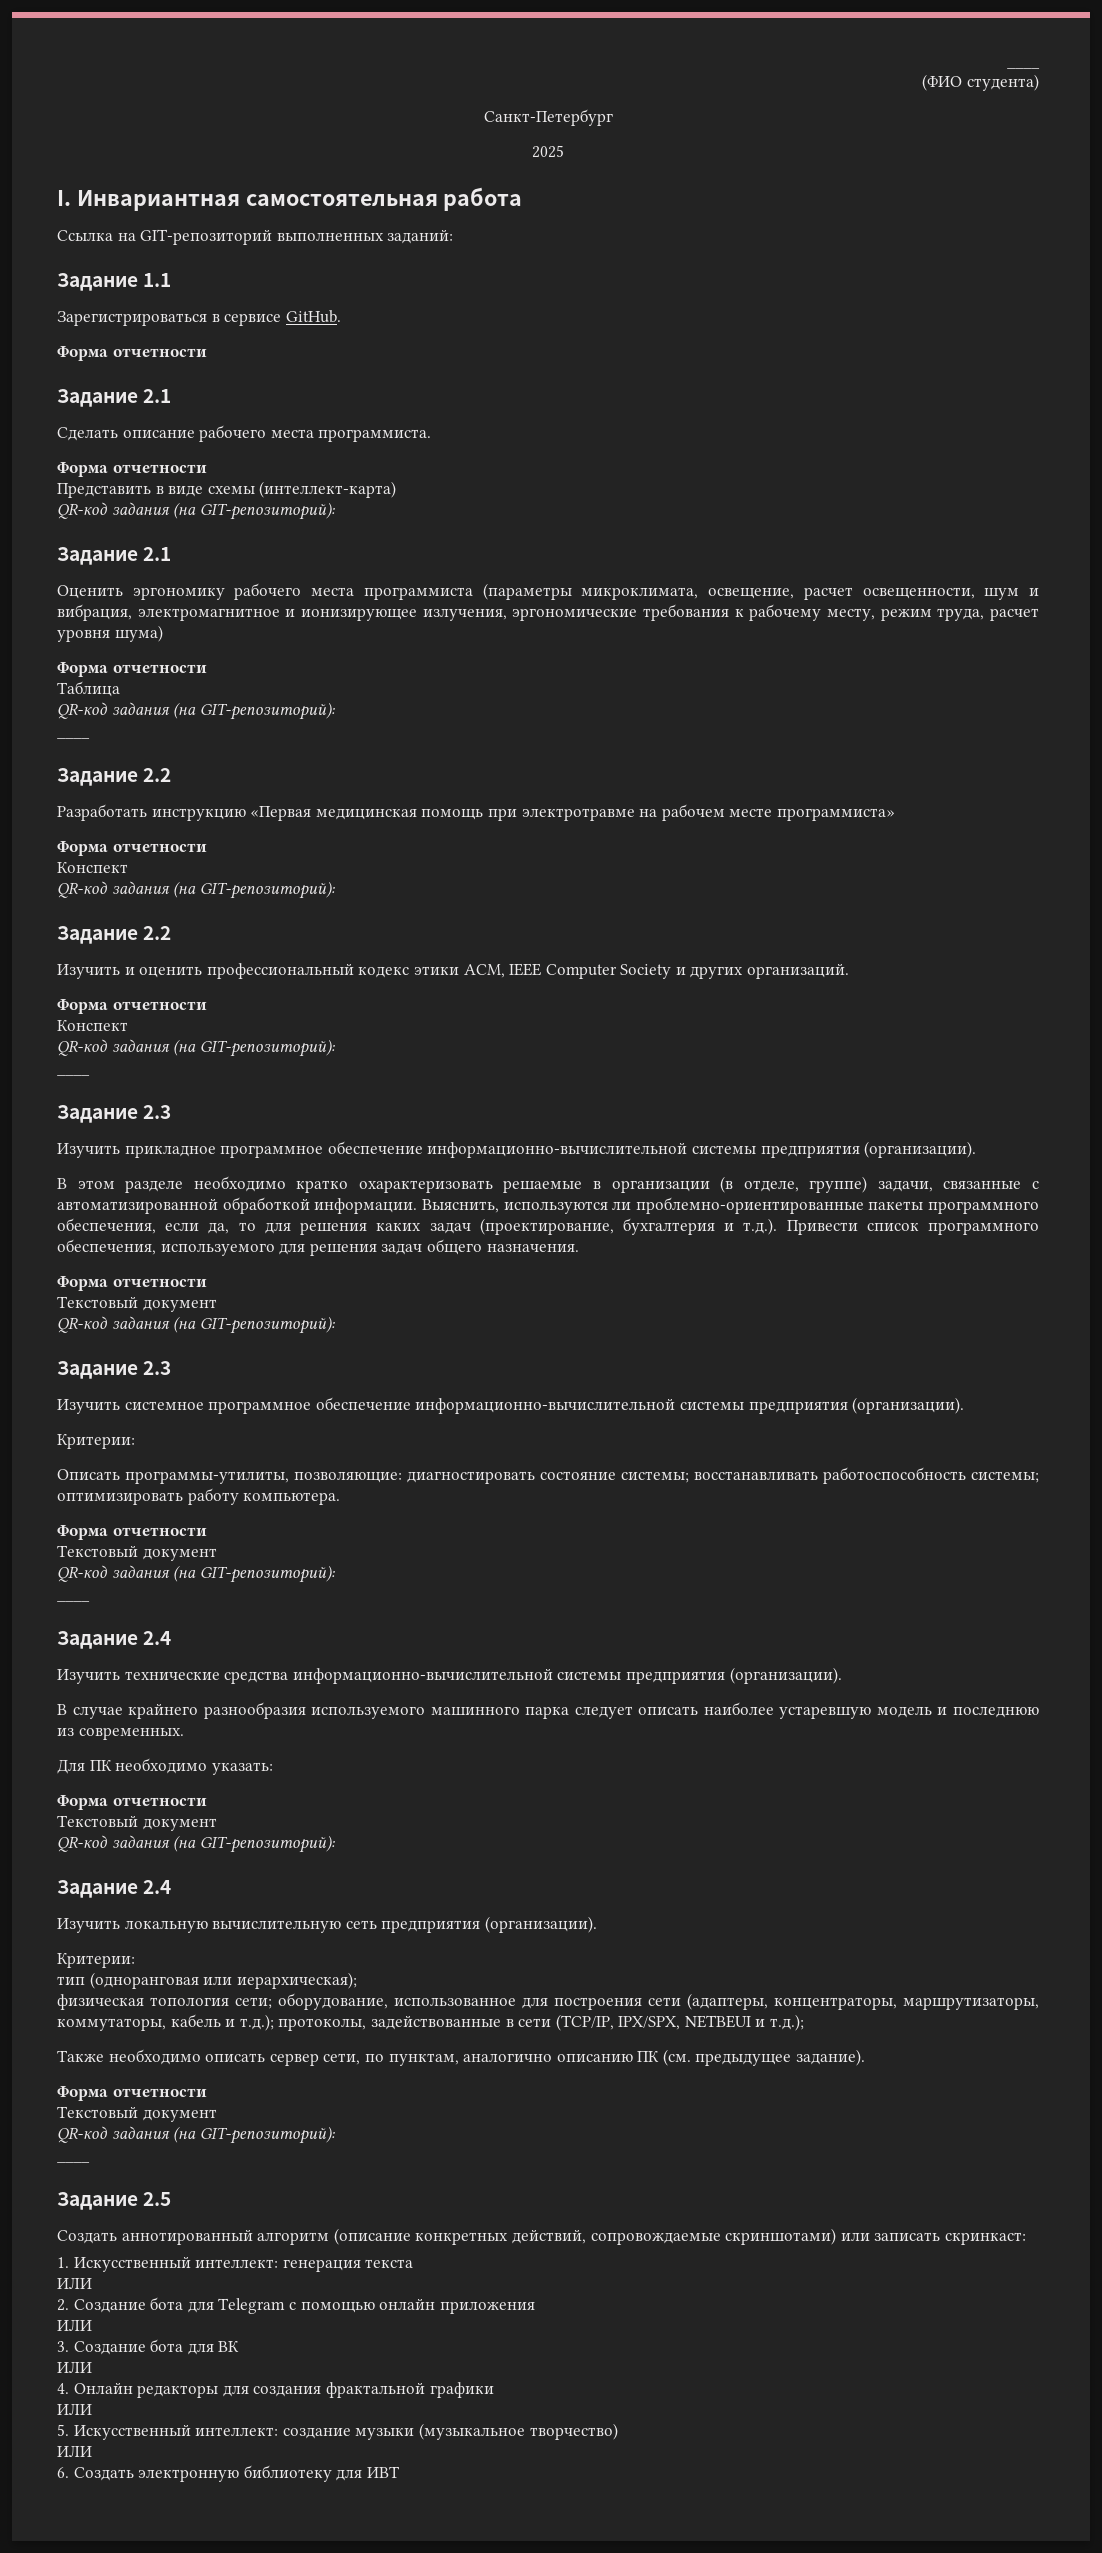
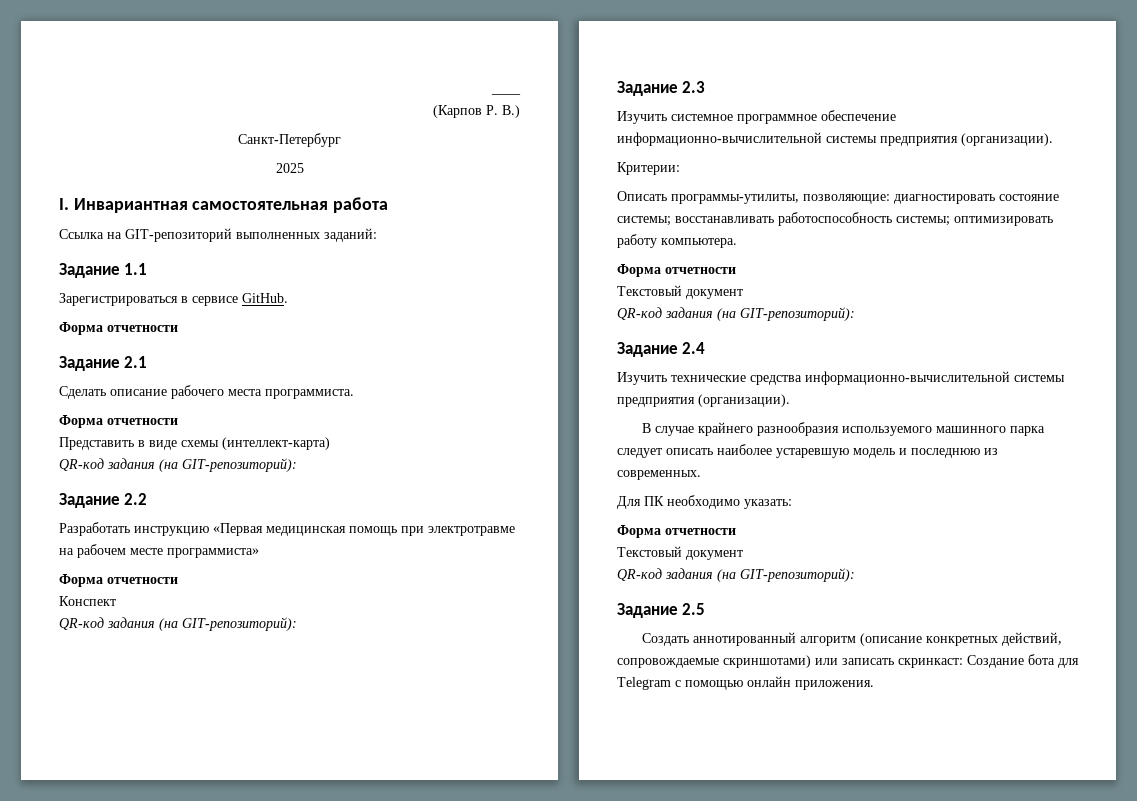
[1007,66,1040,69] [922,74,1039,91] ____ // (ФИО студента) -> [491,93,521,95] [433,105,520,118] ____ // (Карпов Р. В.)
[57,547,172,565] [57,583,1039,600] [57,604,1039,621] [57,625,163,642] [57,662,207,677] [57,681,120,697] [57,702,335,720] [57,736,90,739] // Задание 2.1 // Оценить эргономику рабочего места программиста (параметры микроклимата, освещение, расчет освещенности, шум и вибрация, электромагнитное и ионизирующее излучения, эргономические требования к рабочему месту, режим труда, расчет уровня шума) // Форма отчетности // Таблица // QR-код задания (на GIT-репозиторий): // ____ -> (297, 465) none
[57,926,172,944] [57,963,850,979] [57,999,207,1014] [57,1020,128,1031] [57,1039,335,1057] [57,1073,90,1076] [57,1105,172,1123] [57,1141,977,1158] [57,1176,1039,1193] [57,1197,1039,1214] [57,1218,1039,1235] [57,1239,579,1256] [57,1276,207,1291] [57,1296,217,1312] [57,1316,335,1334] // Задание 2.2 // Изучить и оценить профессиональный кодекс этики ACM, IEEE Computer Society и других организаций. // Форма отчетности // Конспект // QR-код задания (на GIT-репозиторий): // ____ // Задание 2.3 // Изучить прикладное программное обеспечение информационно-вычислительной системы предприятия (организации). // В этом разделе необходимо кратко охарактеризовать решаемые в организации (в отделе, группе) задачи, связанные с автоматизированной обработкой информации. Выяснить, используются ли проблемно-ориентированные пакеты программного обеспечения, если да, то для решения каких задач (проектирование, бухгалтерия и т.д.). Привести список программного обеспечения, используемого для решения задач общего назначения. // Форма отчетности // Текстовый документ // QR-код задания (на GIT-репозиторий): -> (297, 624) none
[57,1599,90,1602] // ____ -> (855, 314) none
[57,1880,172,1898] [57,1916,597,1933] [57,1953,135,1968] [57,1972,357,1989] [57,1993,1039,2010] [57,2014,805,2031] [57,2049,866,2066] [57,2086,207,2101] [57,2106,217,2122] [57,2126,335,2144] [57,2160,90,2163] // Задание 2.4 // Изучить локальную вычислительную сеть предприятия (организации). // Критерии: // тип (одноранговая или иерархическая); // физическая топология сети; оборудование, использованное для построения сети (адаптеры, концентраторы, маршрутизаторы, коммутаторы, кабель и т.д.); протоколы, задействованные в сети (TCP/IP, IPX/SPX, NETBEUI и т.д.); // Также необходимо описать сервер сети, по пунктам, аналогично описанию ПК (см. предыдущее задание). // Форма отчетности // Текстовый документ // QR-код задания (на GIT-репозиторий): // ____ -> (855, 575) none
[57,2256,414,2272] [57,2277,92,2289] [57,2299,69,2311] // 1. Искусственный интеллект: генерация текста // ИЛИ // 2. -> (963, 663) none
[439,2301,535,2314] [57,2319,92,2331] [57,2339,240,2355] [57,2361,92,2373] [57,2382,494,2398] [57,2403,92,2415] [57,2423,618,2440] [57,2445,92,2457] [57,2465,400,2482] приложения // ИЛИ // 3. Создание бота для ВК // ИЛИ // 4. Онлайн редакторы для создания фрактальной графики // ИЛИ // 5. Искусственный интеллект: создание музыки (музыкальное творчество) // ИЛИ // 6. Создать электронную библиотеку для ИВТ -> [795,680,874,690] приложения.

